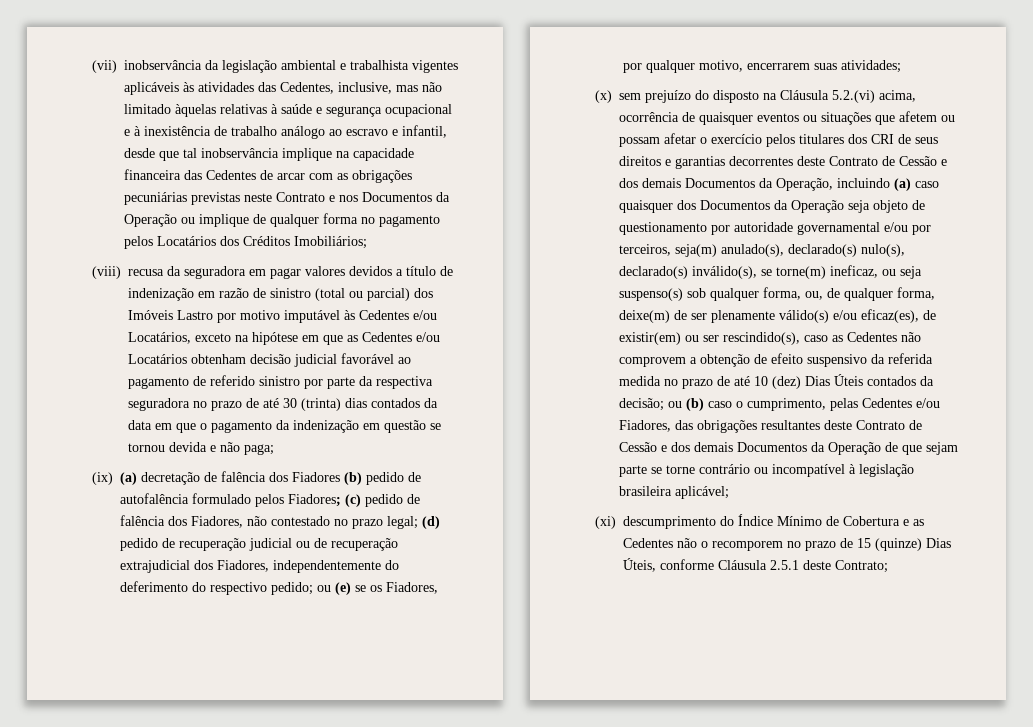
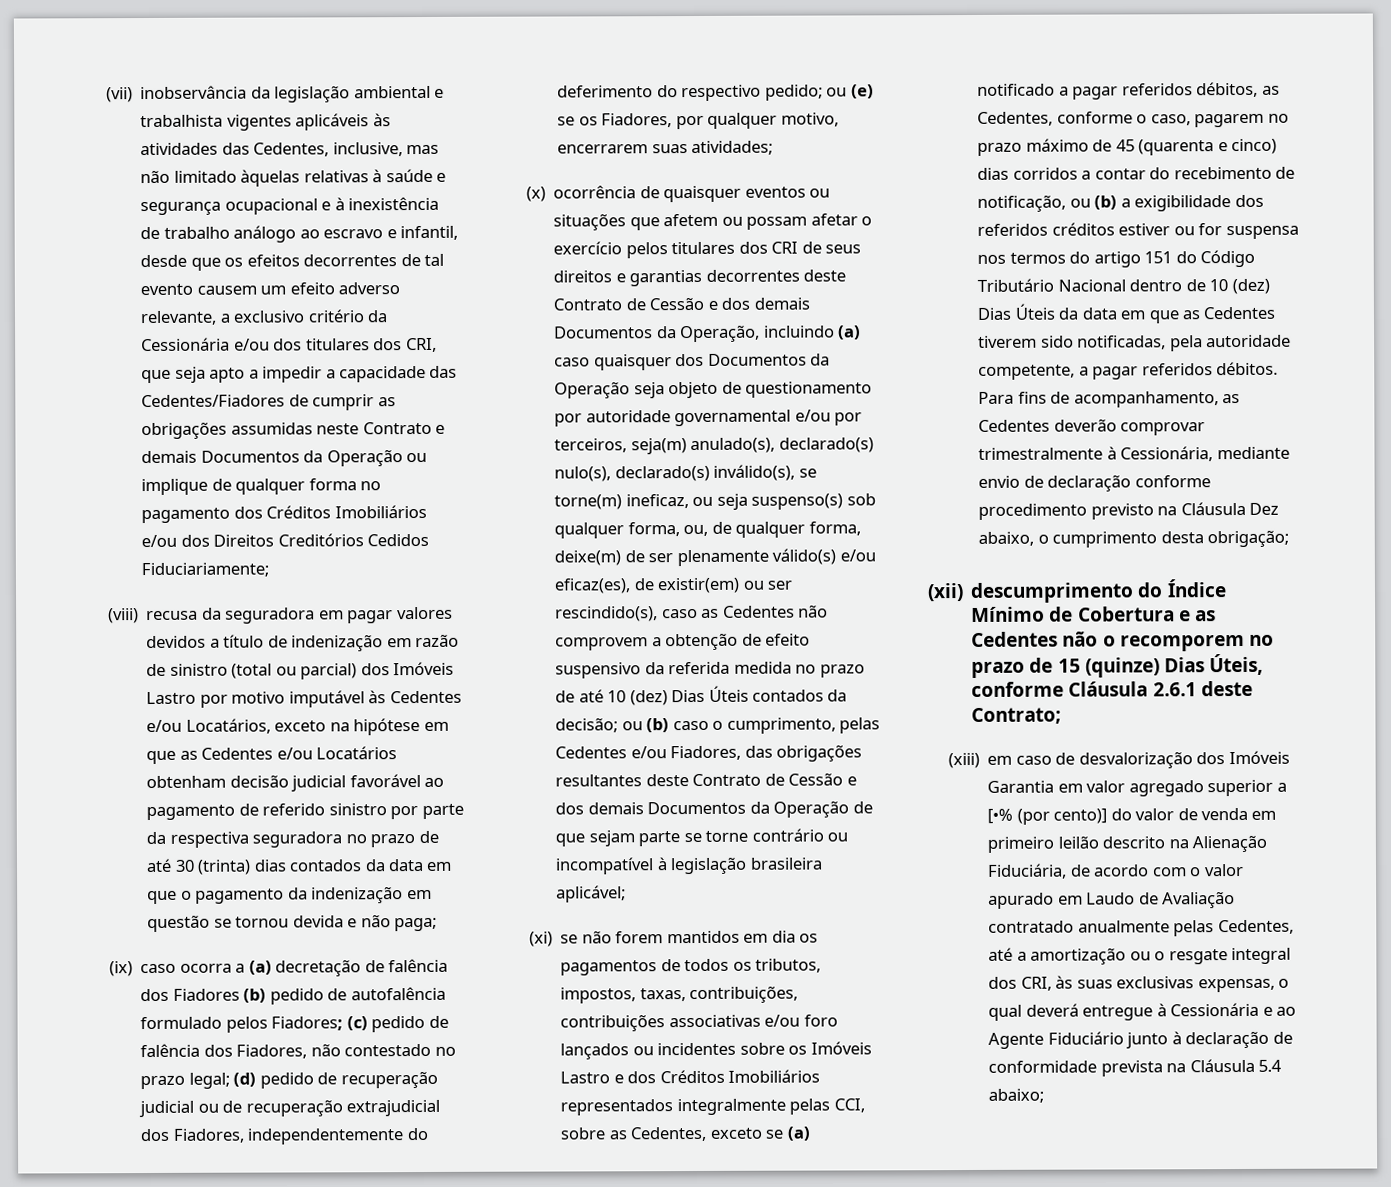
[183,148,415,161] [124,169,413,183] [124,192,241,205] tal inobservância implique na capacidade financeira das Cedentes de arcar com as obrigações pecuniárias previstas -> [224,253,445,267] [140,282,401,296] [140,309,389,326] [141,337,437,353] [141,365,458,384] [141,394,396,411] [141,421,313,440] os efeitos decorrentes de tal evento causem um efeito adverso relevante, a exclusivo critério da Cessionária e/ou dos titulares dos CRI, que seja apto a impedir a capacidade das Cedentes/Fiadores de cumprir as obrigações assumidas
[339,195,359,202] nos -> [141,450,198,464] demais
[124,236,368,249] pelos Locatários dos Créditos Imobiliários; -> [233,504,427,519] [141,533,430,548] [141,562,270,578] dos Créditos Imobiliários e/ou dos Direitos Creditórios Cedidos Fiduciariamente;
(114, 478) none -> [140,963,246,974] caso ocorra a
[619,90,917,103] sem prejuízo do disposto na Cláusula 5.2.(vi) acima, -> (547, 194) none
(617, 522) none -> [560,930,819,944] [560,958,822,976] [560,985,799,1004] [560,1014,838,1032] [560,1041,872,1060] [560,1069,821,1084] [560,1098,865,1116] [560,1126,811,1142] [977,81,1280,100] [977,111,1289,128] [977,138,1278,156] [977,166,1296,180] [977,194,1264,212] [977,222,1299,240] [977,249,1256,268] [977,278,1270,295] [977,303,1276,324] [978,334,1292,352] [978,361,1279,380] [978,391,1241,408] [978,418,1206,436] [978,446,1290,462] [978,474,1211,492] [978,501,1280,520] [978,529,1290,548] [927,583,964,602] se não forem mantidos em dia os pagamentos de todos os tributos, impostos, taxas, contribuições, contribuições associativas e/ou foro lançados ou incidentes sobre os Imóveis Lastro e dos Créditos Imobiliários representados integralmente pelas CCI, sobre as Cedentes, exceto se (a) notificado a pagar referidos débitos, as Cedentes, conforme o caso, pagarem no prazo máximo de 45 (quarenta e cinco) dias corridos a contar do recebimento de notificação, ou (b) a exigibilidade dos referidos créditos estiver ou for suspensa nos termos do artigo 151 do Código Tributário Nacional dentro de 10 (dez) Dias Úteis da data em que as Cedentes tiverem sido notificadas, pela autoridade competente, a pagar referidos débitos. Para fins de acompanhamento, as Cedentes deverão comprovar trimestralmente à Cessionária, mediante envio de declaração conforme procedimento previsto na Cláusula Dez abaixo, o cumprimento desta obrigação; // (xii)
[770,560,800,570] 2.5.1 -> [1152,682,1197,697] 2.6.1
(889, 566) none -> [948,750,1290,769] [987,779,1287,797] [987,807,1277,825] [987,834,1268,853] [987,863,1244,879] [988,891,1236,909] [988,919,1294,937] [988,947,1292,965] [988,975,1290,993] [988,1002,1297,1021] [988,1030,1293,1049] [988,1058,1283,1077] [988,1088,1045,1103] // (xiii) em caso de desvalorização dos Imóveis Garantia em valor agregado superior a [•% (por cento)] do valor de venda em primeiro leilão descrito na Alienação Fiduciária, de acordo com o valor apurado em Laudo de Avaliação contratado anualmente pelas Cedentes, até a amortização ou o resgate integral dos CRI, às suas exclusivas expensas, o qual deverá entregue à Cessionária e ao Agente Fiduciário junto à declaração de conformidade prevista na Cláusula 5.4 abaixo;

